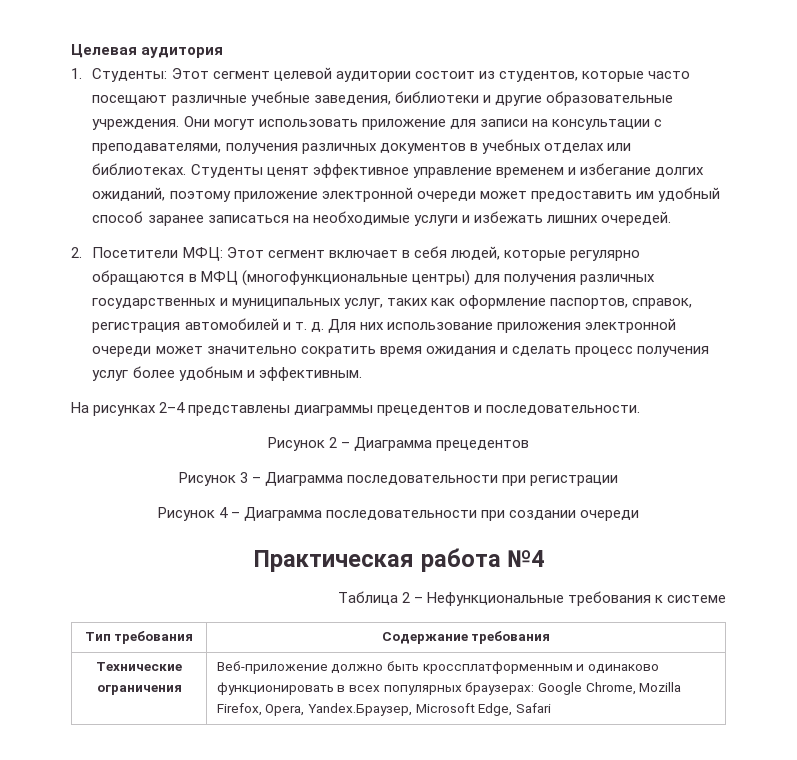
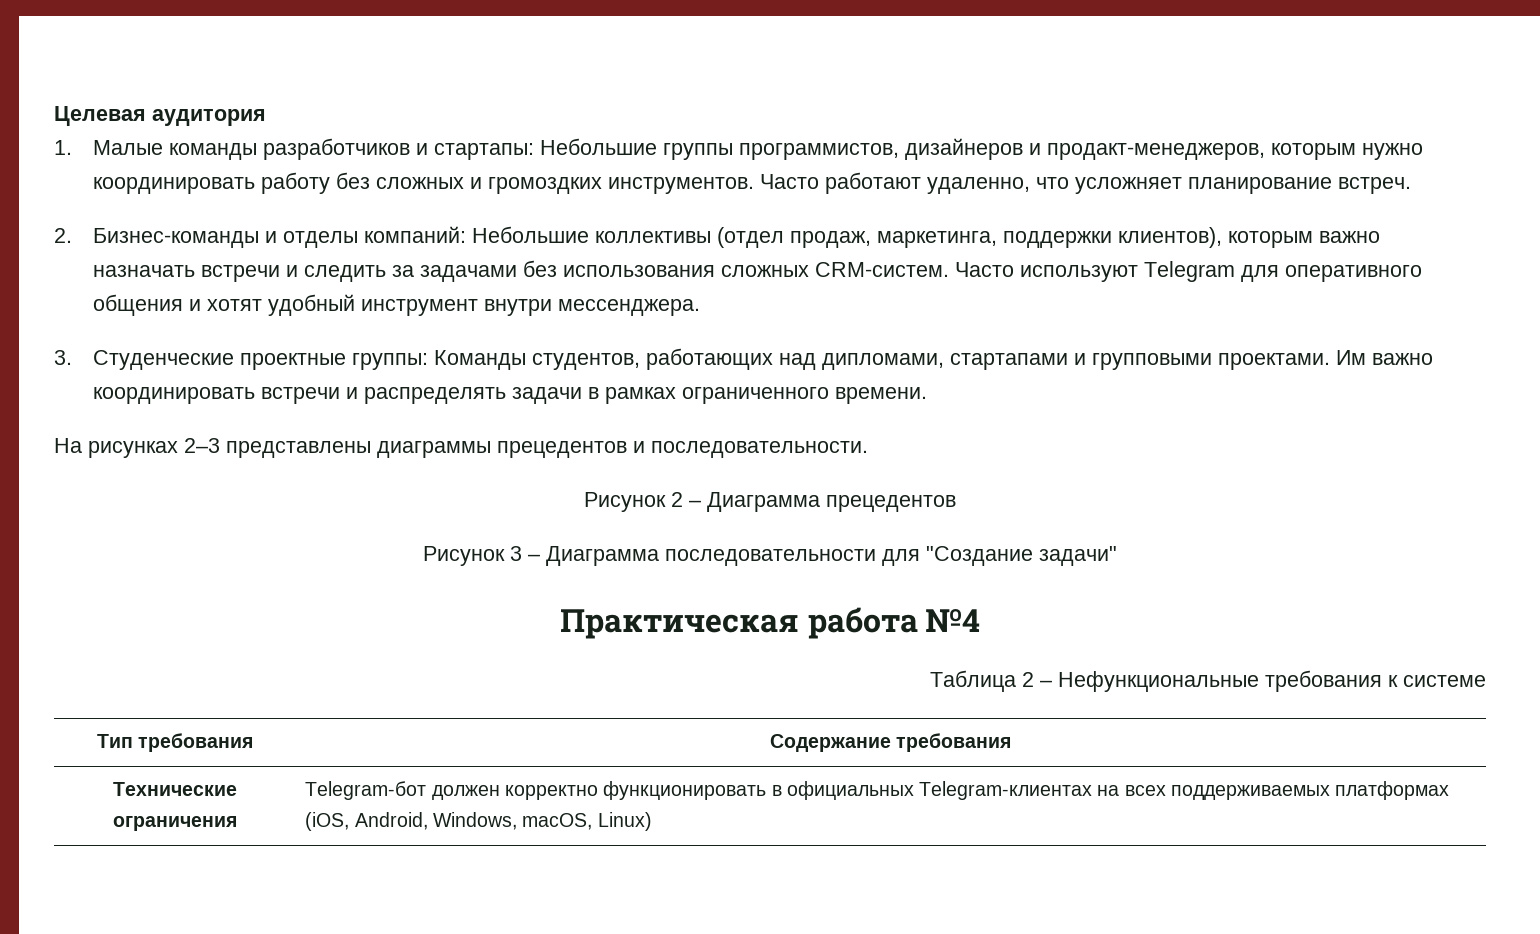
[92,67,690,82] [92,91,673,106] [92,116,662,130] [92,139,631,154] [92,163,704,178] [92,187,720,202] [92,211,671,226] [71,246,640,261] [92,270,655,286] [92,295,692,309] [92,318,676,333] [92,346,709,357] [92,366,362,381] Студенты: Этот сегмент целевой аудитории состоит из студентов, которые часто посещают различные учебные заведения, библиотеки и другие образовательные учреждения. Они могут использовать приложение для записи на консультации с преподавателями, получения различных документов в учебных отделах или библиотеках. Студенты ценят эффективное управление временем и избегание долгих ожиданий, поэтому приложение электронной очереди может предоставить им удобный способ заранее записаться на необходимые услуги и избежать лишних очередей. // 2. Посетители МФЦ: Этот сегмент включает в себя людей, которые регулярно обращаются в МФЦ (многофункциональные центры) для получения различных государственных и муниципальных услуг, таких как оформление паспортов, справок, регистрация автомобилей и т. д. Для них использование приложения электронной очереди может значительно сократить время ожидания и сделать процесс получения услуг более удобным и эффективным. -> [92,138,1423,160] [92,172,1411,194] [54,226,1380,248] [92,260,1422,282] [92,294,700,316] [54,348,1433,370] [92,387,927,404] Малые команды разработчиков и стартапы: Небольшие группы программистов, дизайнеров и продакт-менеджеров, которым нужно координировать работу без сложных и громоздких инструментов. Часто работают удаленно, что усложняет планирование встреч. // 2. Бизнес-команды и отделы компаний: Небольшие коллективы (отдел продаж, маркетинга, поддержки клиентов), которым важно назначать встречи и следить за задачами без использования сложных CRM-систем. Часто используют Telegram для оперативного общения и хотят удобный инструмент внутри мессенджера. // 3. Студенческие проектные группы: Команды студентов, работающих над дипломами, стартапами и групповыми проектами. Им важно координировать встречи и распределять задачи в рамках ограниченного времени.
[159,402,186,413] 2–4 -> [184,438,220,453] 2–3
[502,475,619,486] [157,507,640,521] при регистрации // Рисунок 4 – Диаграмма последовательности при создании очереди -> [882,546,1117,566] для "Создание задачи"
[216,661,660,674] [216,682,682,695] [216,703,552,716] Веб-приложение должно быть кроссплатформенным и одинаково функционировать в всех популярных браузерах: Google Chrome, Mozilla Firefox, Opera, Yandex.Браузер, Microsoft Edge, Safari -> [305,781,1450,800] [305,812,652,831] Telegram-бот должен корректно функционировать в официальных Telegram-клиентах на всех поддерживаемых платформах (iOS, Android, Windows, macOS, Linux)

